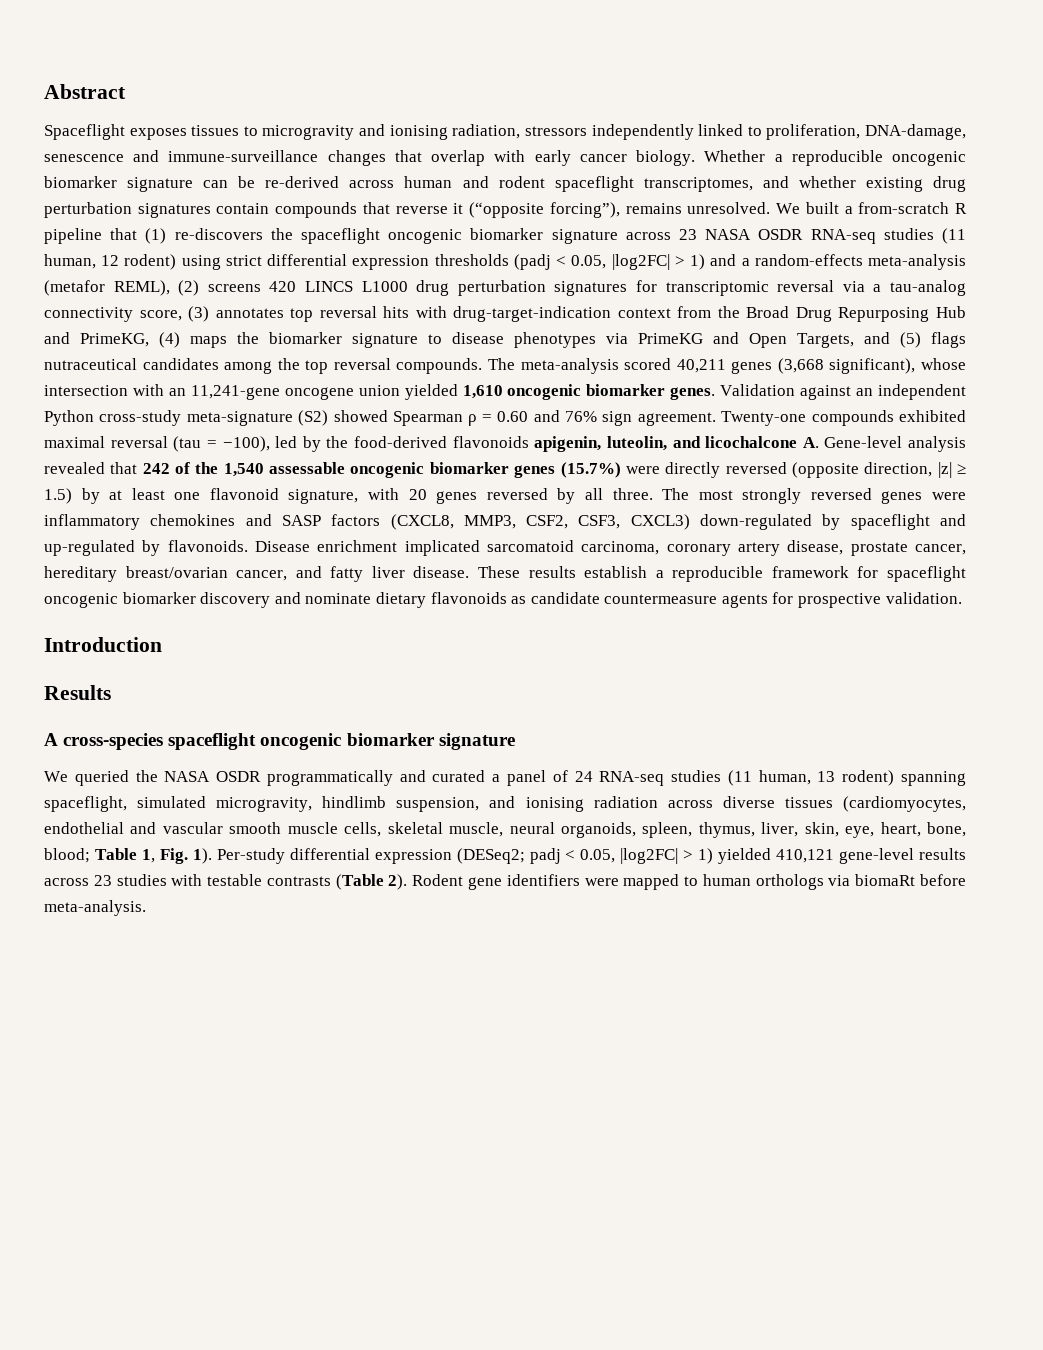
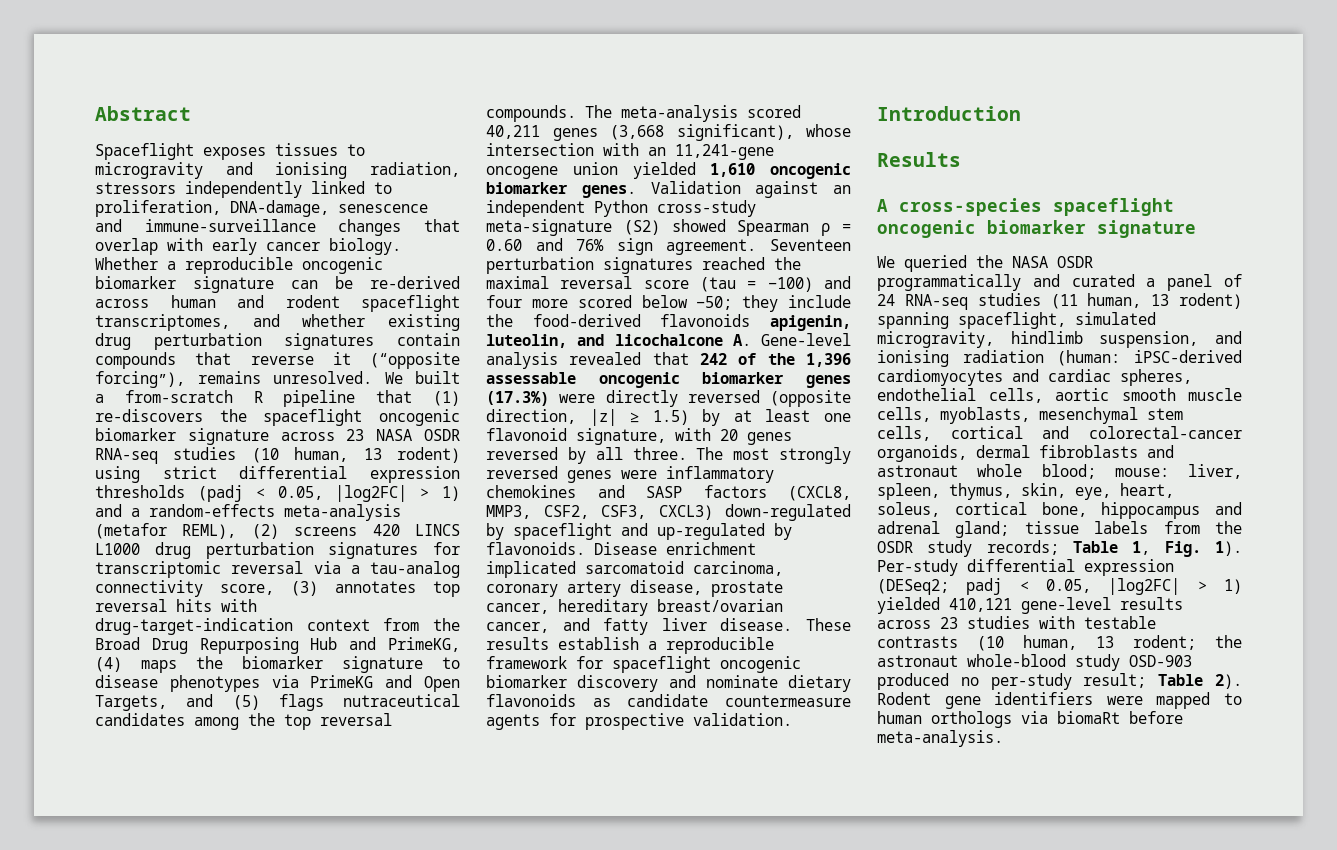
[942,228,967,244] [44,254,120,269] (11 human, 12 -> [251,447,382,463] (10 human, 13
[721,410,966,426] Twenty-one compounds exhibited -> [770,239,851,251] [486,257,801,274] Seventeen perturbation signatures reached the
(168, 442) none -> [643,280,689,289] score
[222,436,321,452] −100), led by -> [767,276,851,292] [486,295,851,312] −100) and four more scored below −50; they include
[223,463,264,477] 1,540 -> [806,353,851,367] 1,396
[560,462,621,478] (15.7%) -> [486,391,549,406] (17.3%)
[667,796,967,812] [44,822,636,838] across diverse tissues (cardiomyocytes, endothelial and vascular smooth muscle cells, skeletal muscle, neural organoids, -> [1057,350,1242,366] [877,369,1192,386] [877,388,1242,403] [877,407,1183,424] [877,426,1242,441] [877,445,1174,462] [877,464,1242,479] (human: iPSC-derived cardiomyocytes and cardiac spheres, endothelial cells, aortic smooth muscle cells, myoblasts, mesenchymal stem cells, cortical and colorectal-cancer organoids, dermal fibroblasts and astronaut whole blood; mouse: liver,
[761,822,799,837] liver, -> (1012, 491) none
[927,822,966,837] [44,848,90,863] bone, blood; -> [877,502,1242,519] [877,521,1242,538] [877,540,1059,557] soleus, cortical bone, hippocampus and adrenal gland; tissue labels from the OSDR study records;
[335,874,384,890] (Table -> [977,635,1242,651] [877,654,1192,671] [877,673,1204,690] (10 human, 13 rodent; the astronaut whole-blood study OSD-903 produced no per-study result; Table

